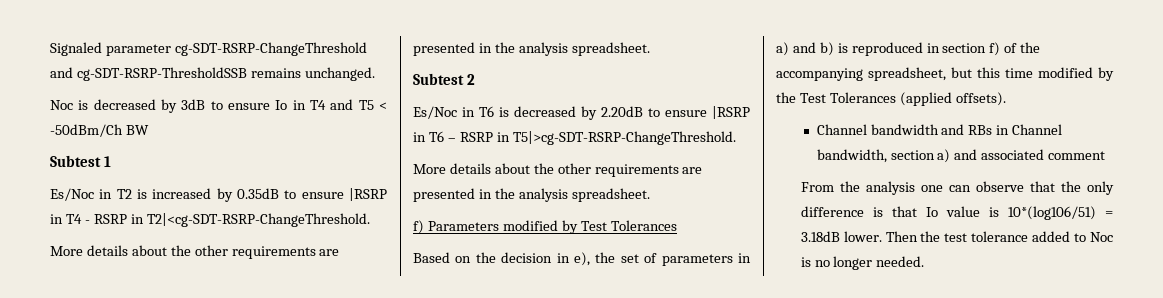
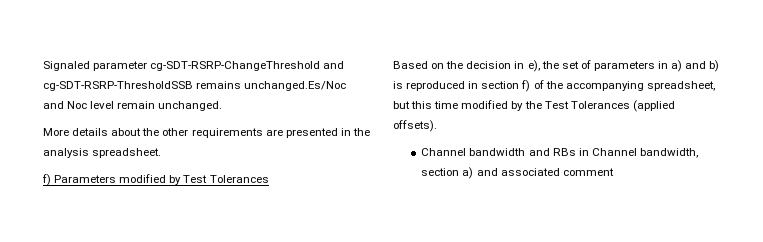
[304,67,375,81] [50,99,387,113] [50,124,149,137] [50,155,111,167] [50,188,387,202] [50,213,370,227] [50,245,340,259] [413,42,650,56] [413,73,475,85] [413,106,750,120] [413,131,736,145] unchanged. // Noc is decreased by 3dB to ensure Io in T4 and T5 < -50dBm/Ch BW // Subtest 1 // Es/Noc in T2 is increased by 0.35dB to ensure |RSRP in T4 - RSRP in T2|<cg-SDT-RSRP-ChangeThreshold. // More details about the other requirements are presented in the analysis spreadsheet. // Subtest 2 // Es/Noc in T6 is decreased by 2.20dB to ensure |RSRP in T6 – RSRP in T5|>cg-SDT-RSRP-ChangeThreshold. -> [244,81,347,91] [43,101,223,111] unchanged.Es/Noc and Noc level remain unchanged.
[800,181,1114,195] [800,206,1113,220] [800,231,1113,242] [800,256,925,270] // From the analysis one can observe that the only difference is that Io value is 10*(log106/51) = 3.18dB lower. Then the test tolerance added to Noc is no longer needed. -> (614, 172) none

